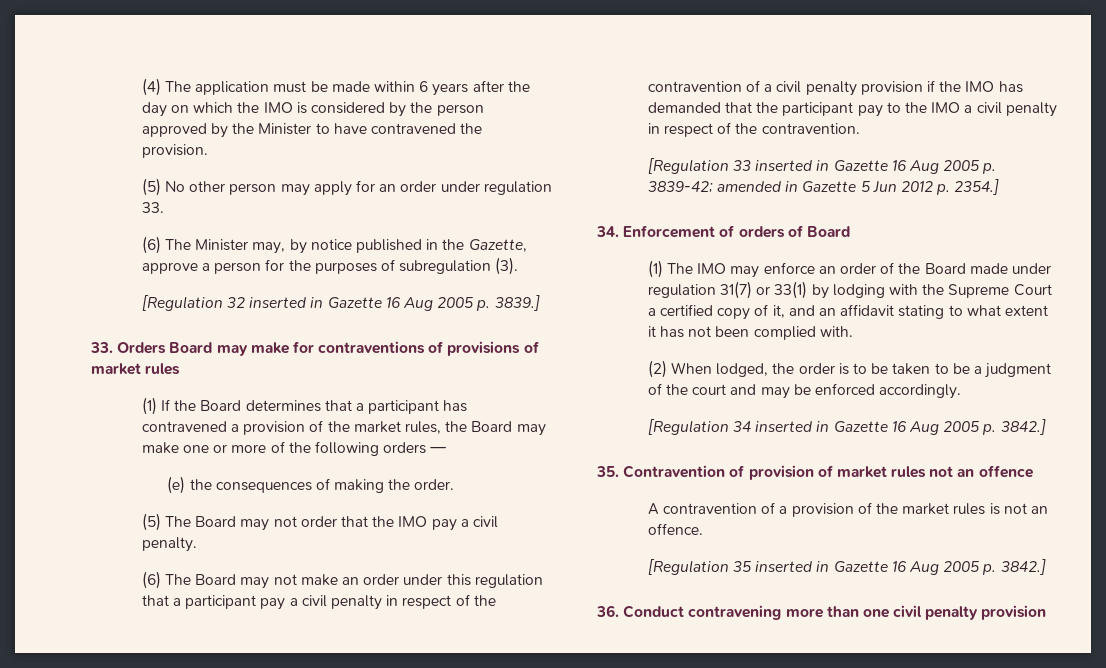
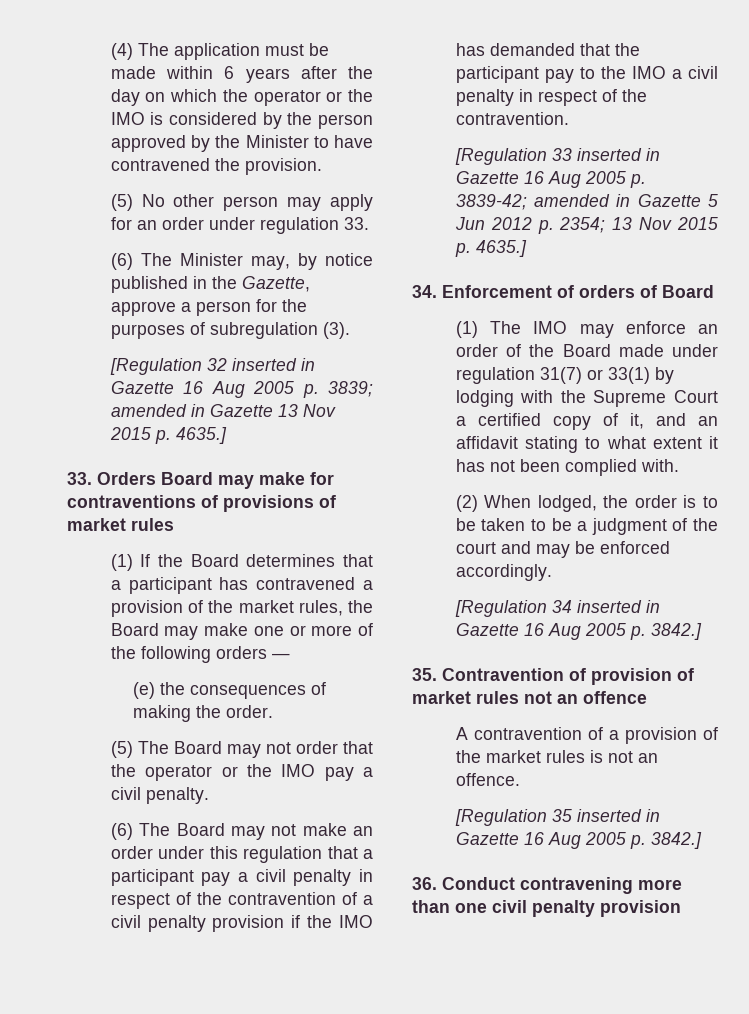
(260, 107) none -> [253,89,373,106] operator or the
[494,295,540,311] 3839.] -> [327,381,373,397] [110,404,336,417] [109,427,227,444] 3839; amended in Gazette 13 Nov 2015 p. 4635.]
(395, 521) none -> [145,764,272,781] operator or the
[954,179,1000,195] 2354.] -> [559,217,718,233] [454,240,527,257] 2354; 13 Nov 2015 p. 4635.]

